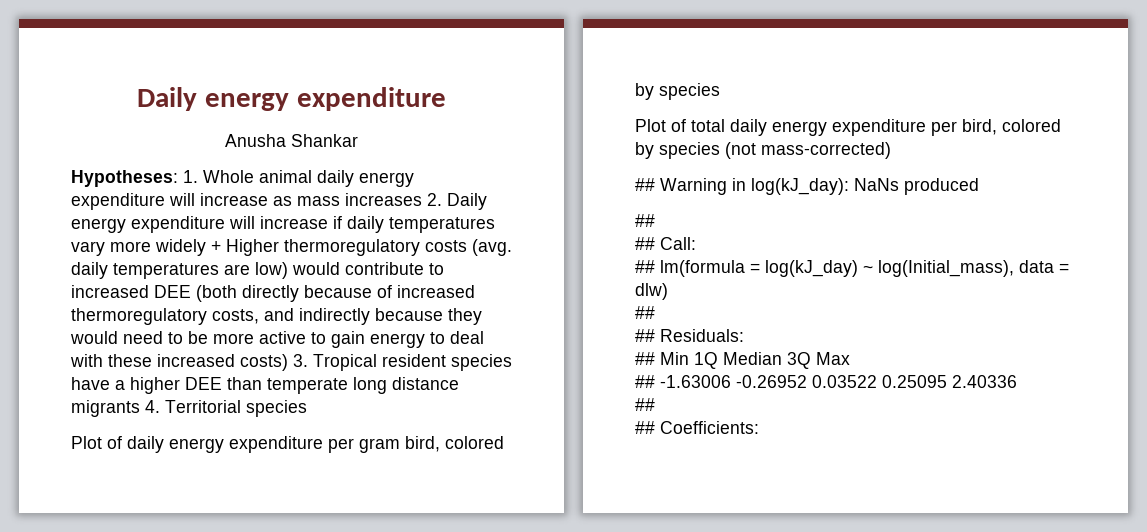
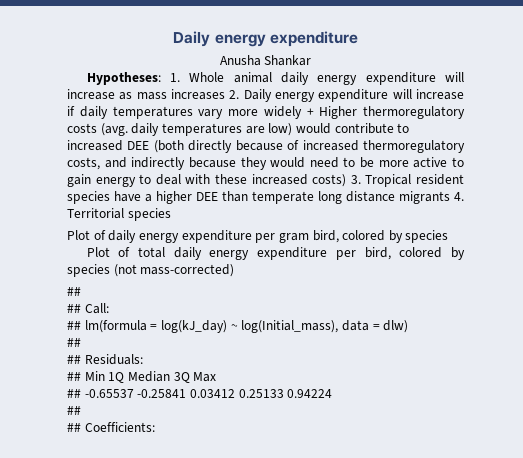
[635,178,979,195] // ## Warning in log(kJ_day): NaNs produced -> (235, 270) none
[660,375,1017,388] -1.63006 -0.26952 0.03522 0.25095 2.40336 -> [84,389,333,398] -0.65537 -0.25841 0.03412 0.25133 0.94224

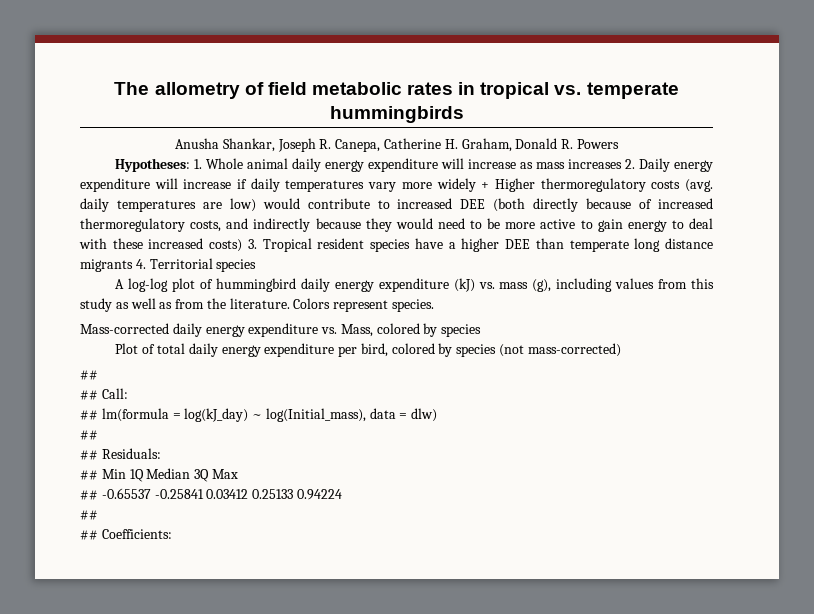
[173,31,358,47] [219,55,312,66] Daily energy expenditure // Anusha Shankar -> [114,82,679,99] [329,106,464,123] [175,138,619,152] The allometry of field metabolic rates in tropical vs. temperate hummingbirds // Anusha Shankar, Joseph R. Canepa, Catherine H. Graham, Donald R. Powers
[67,230,339,243] Plot of daily energy expenditure per gram bird, -> [115,278,714,292] [80,298,435,312] [80,323,373,337] A log-log plot of hummingbird daily energy expenditure (kJ) vs. mass (g), including values from this study as well as from the literature. Colors represent species. // Mass-corrected daily energy expenditure vs. Mass,

